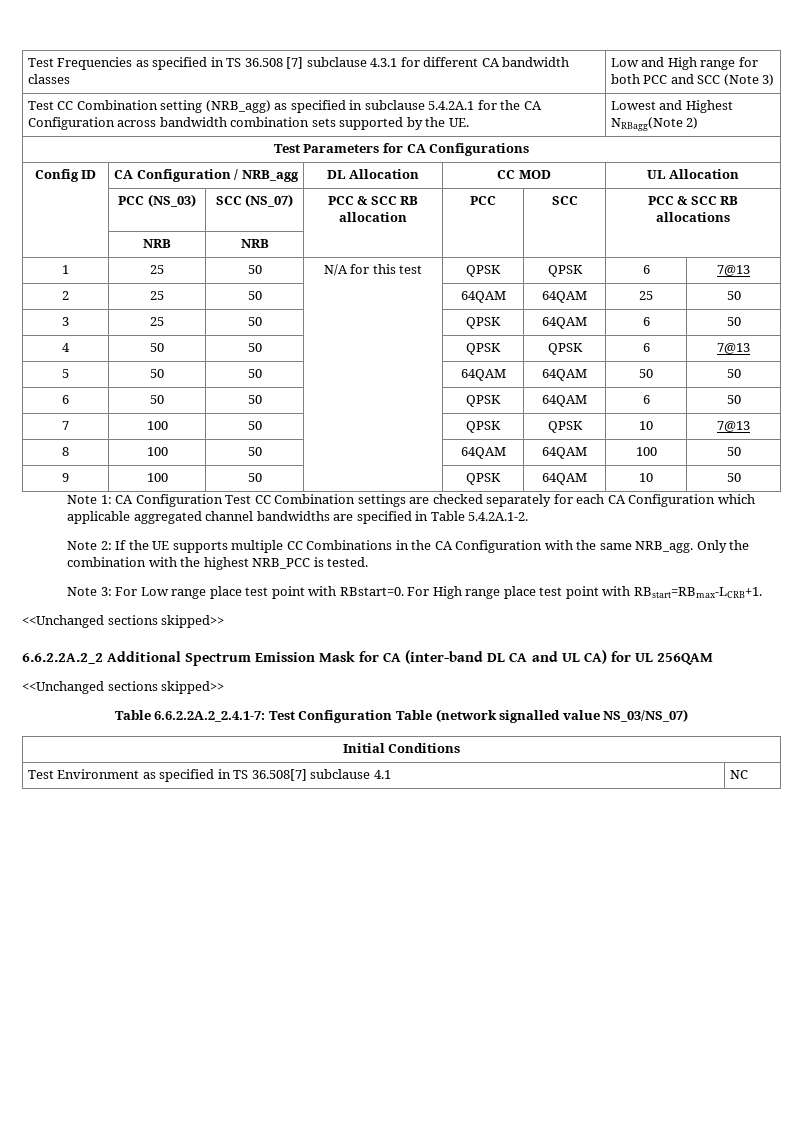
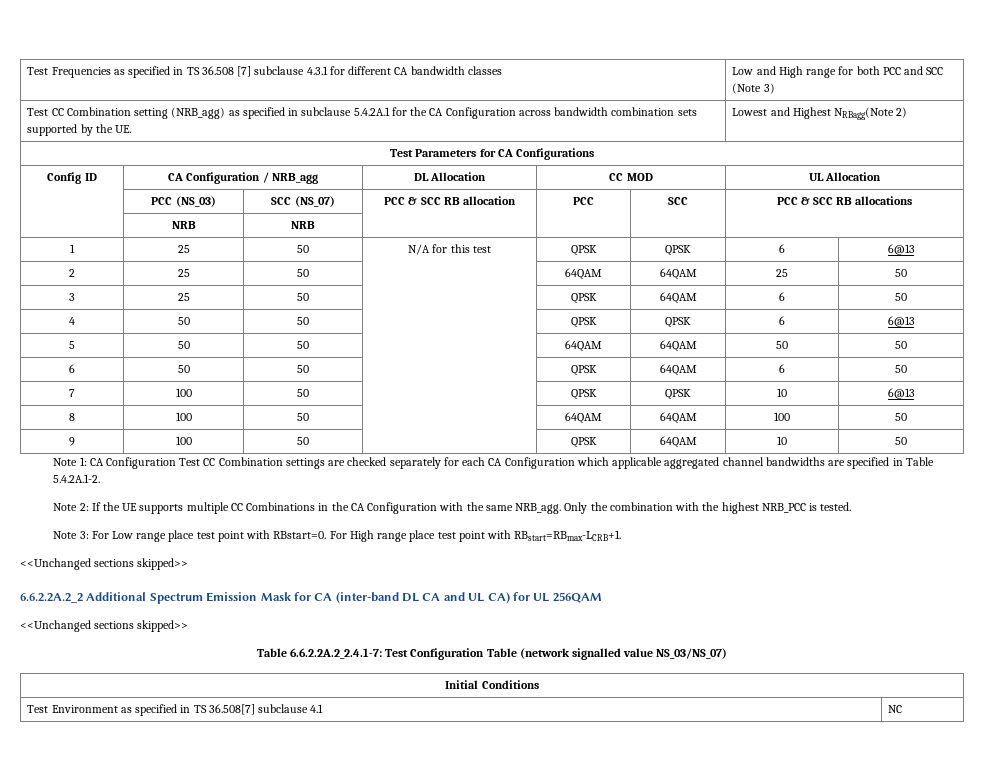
[717,265,750,276] 7@13 -> [887,244,915,255] 6@13
[717,343,750,354] 7@13 -> [887,316,915,327] 6@13
[717,421,750,432] 7@13 -> [887,388,915,399] 6@13

